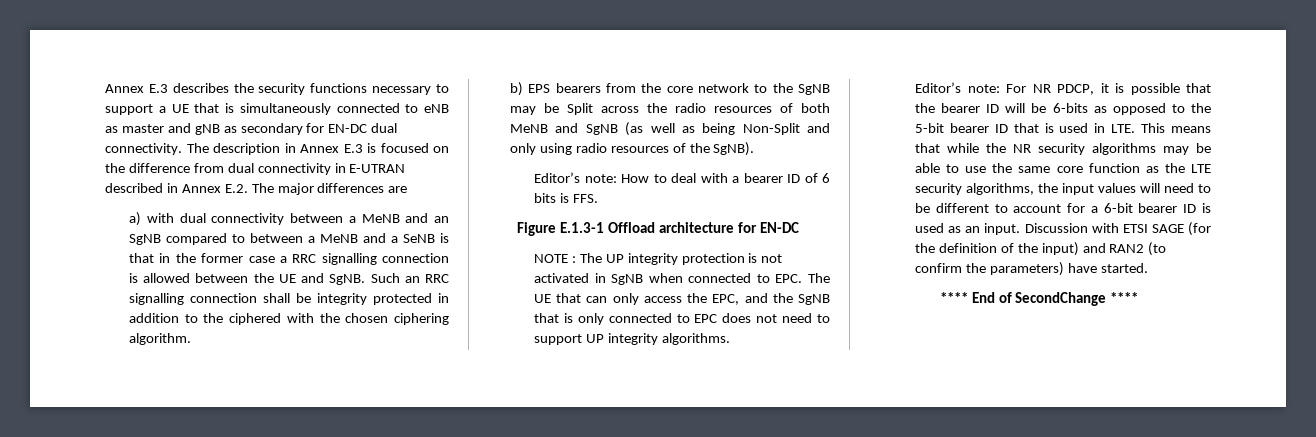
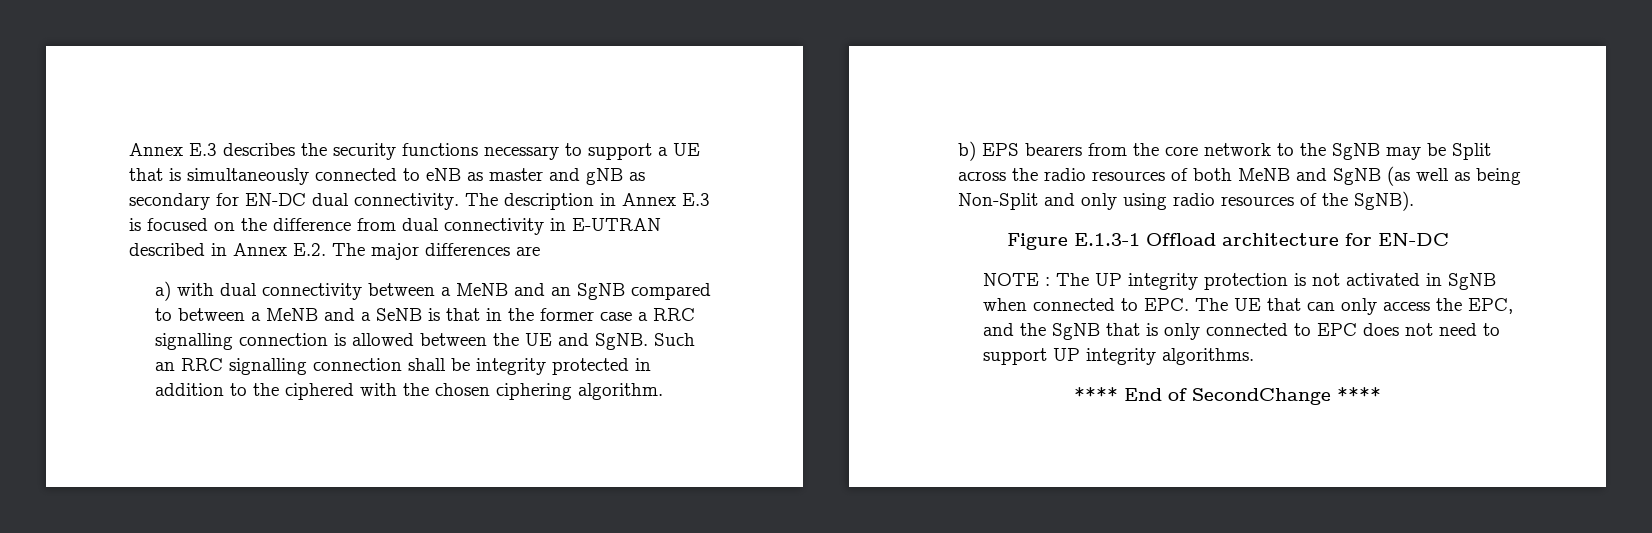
[533,172,830,183] [533,193,598,203] // Editor’s note: How to deal with a bearer ID of 6 bits is FFS. -> (1414, 201) none
[914,82,1211,95] [914,103,1211,115] [914,123,1211,133] [914,143,1211,155] [914,163,1211,173] [914,183,1211,195] [914,203,1211,213] [914,222,1211,236] [914,242,1167,256] [914,262,1148,276] // Editor’s note: For NR PDCP, it is possible that the bearer ID will be 6-bits as opposed to the 5-bit bearer ID that is used in LTE. This means that while the NR security algorithms may be able to use the same core function as the LTE security algorithms, the input values will need to be different to account for a 6-bit bearer ID is used as an input. Discussion with ETSI SAGE (for the definition of the input) and RAN2 (to confirm the parameters) have started. -> (1255, 356) none

